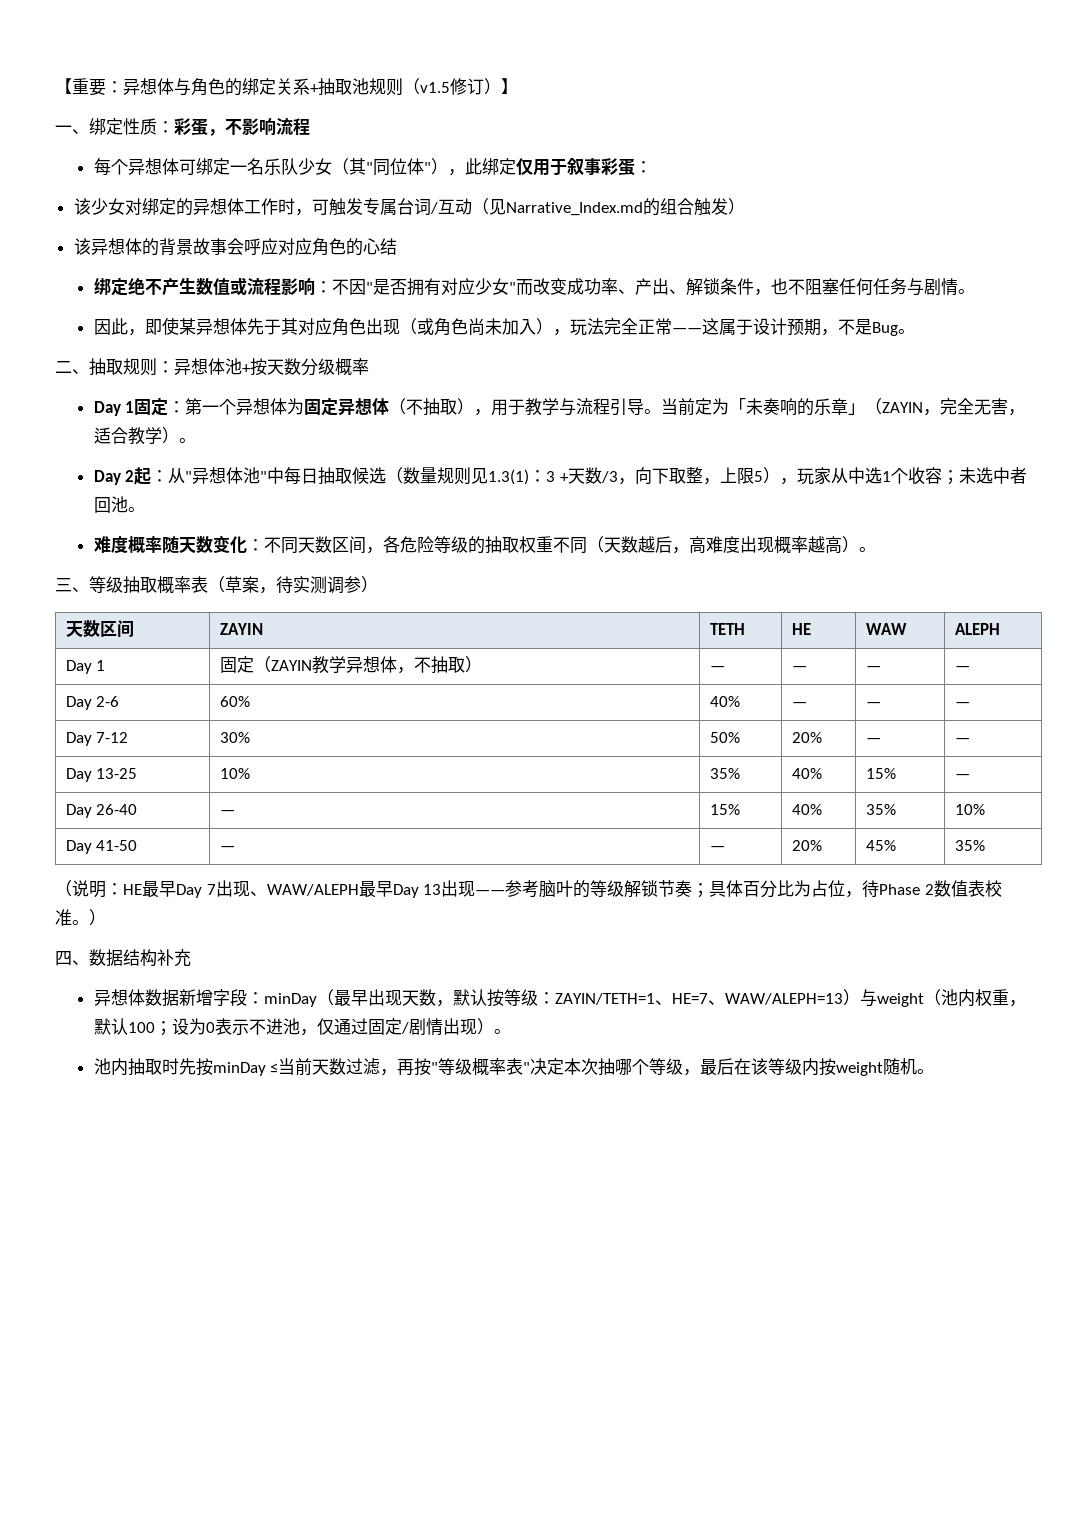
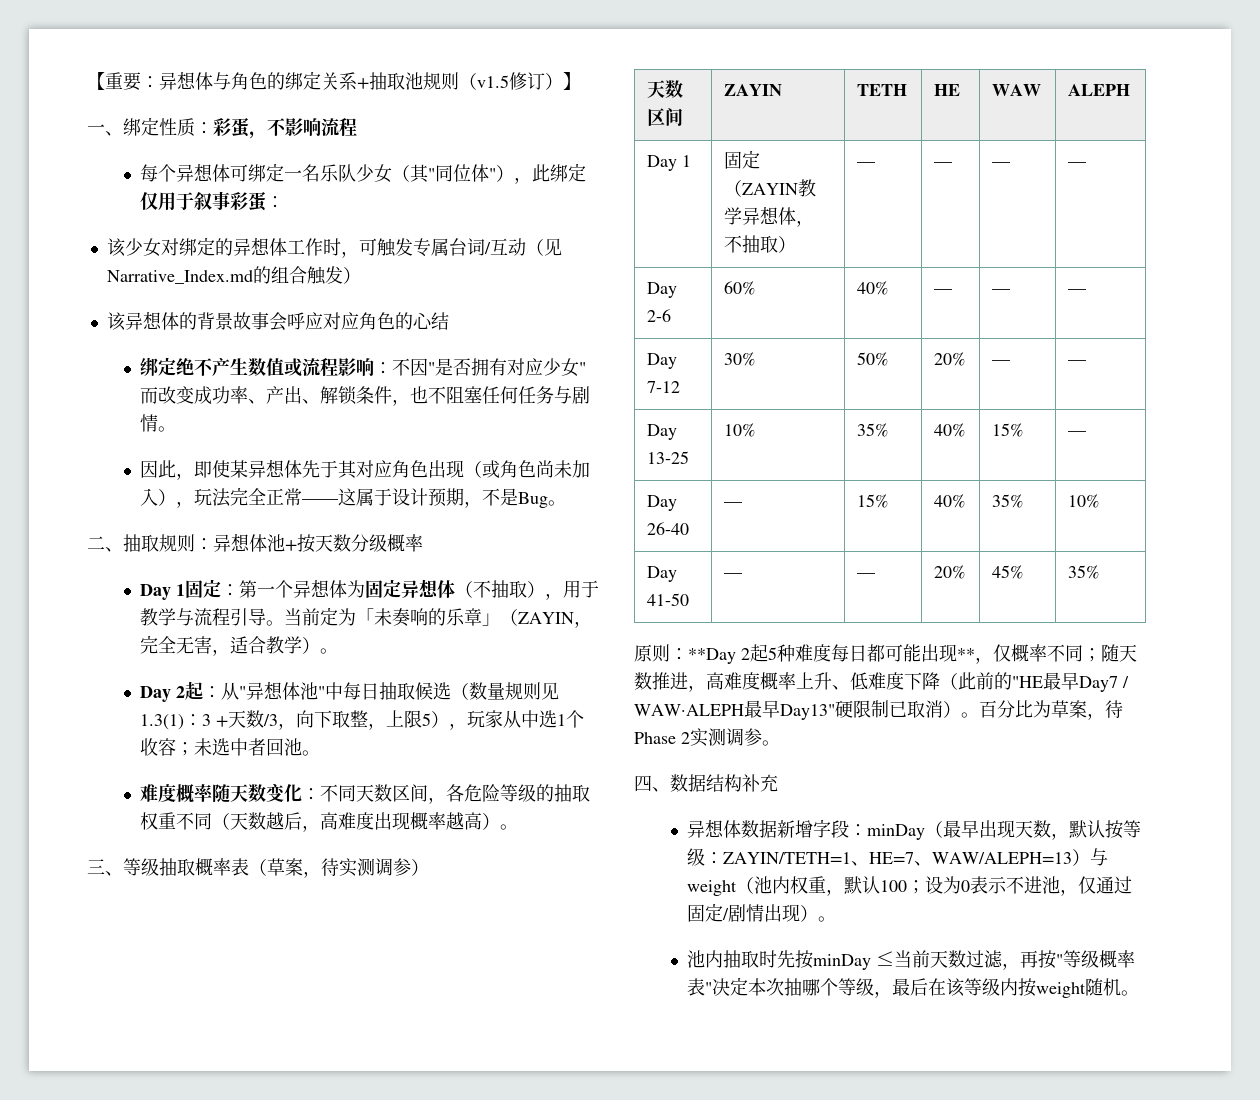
[55,880,744,898] （说明：HE最早Day 7出现、WAW/ALEPH最早Day 13出现——参考脑叶的等级解锁节奏；具体 -> [634,644,1137,664] [634,672,1129,692] [634,700,979,720] 原则：**Day 2起5种难度每日都可能出现**，仅概率不同；随天数推进，高难度概率上升、低难度下降（此前的"HE最早Day7 / WAW·ALEPH最早Day13"硬限制已取消）。
[811,880,846,897] 占位 -> [1051,700,1087,718] 草案
[933,880,1002,897] [55,909,106,926] 数值表校准。） -> [690,728,780,747] 实测调参。

